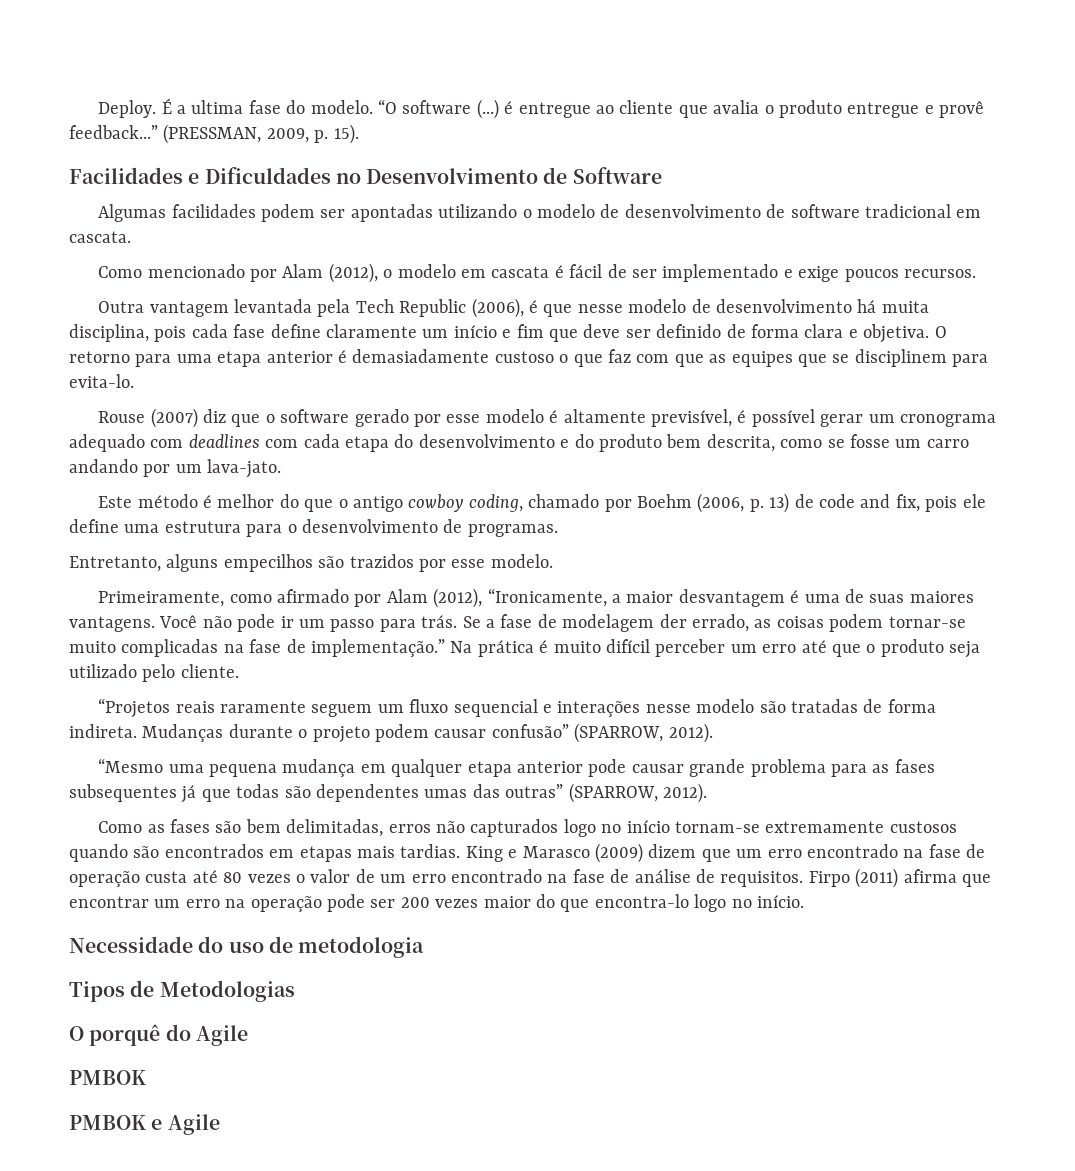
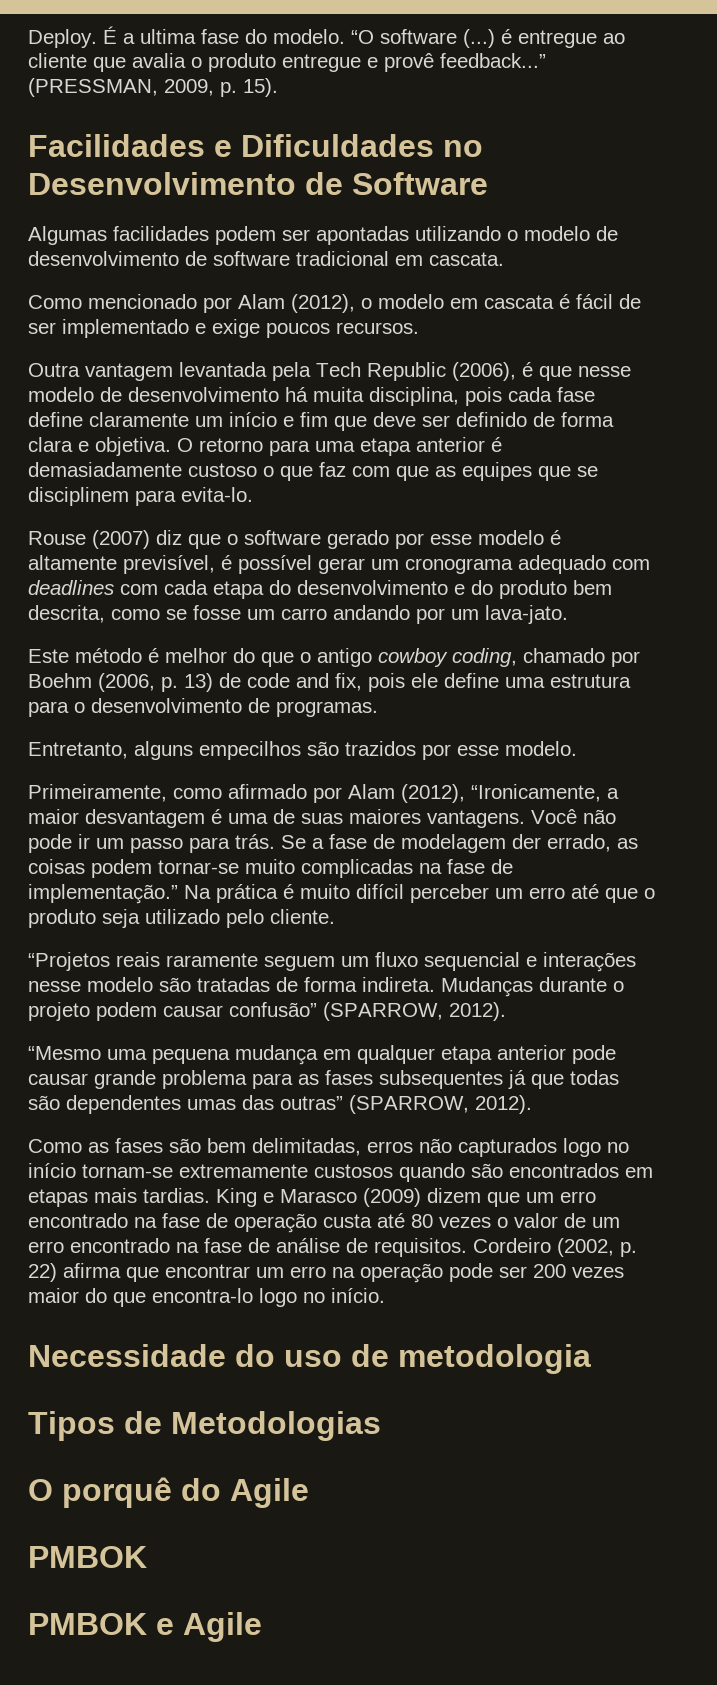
[808,868,899,888] Firpo (2011) -> [473,1238,637,1257] [28,1263,57,1282] Cordeiro (2002, p. 22)

